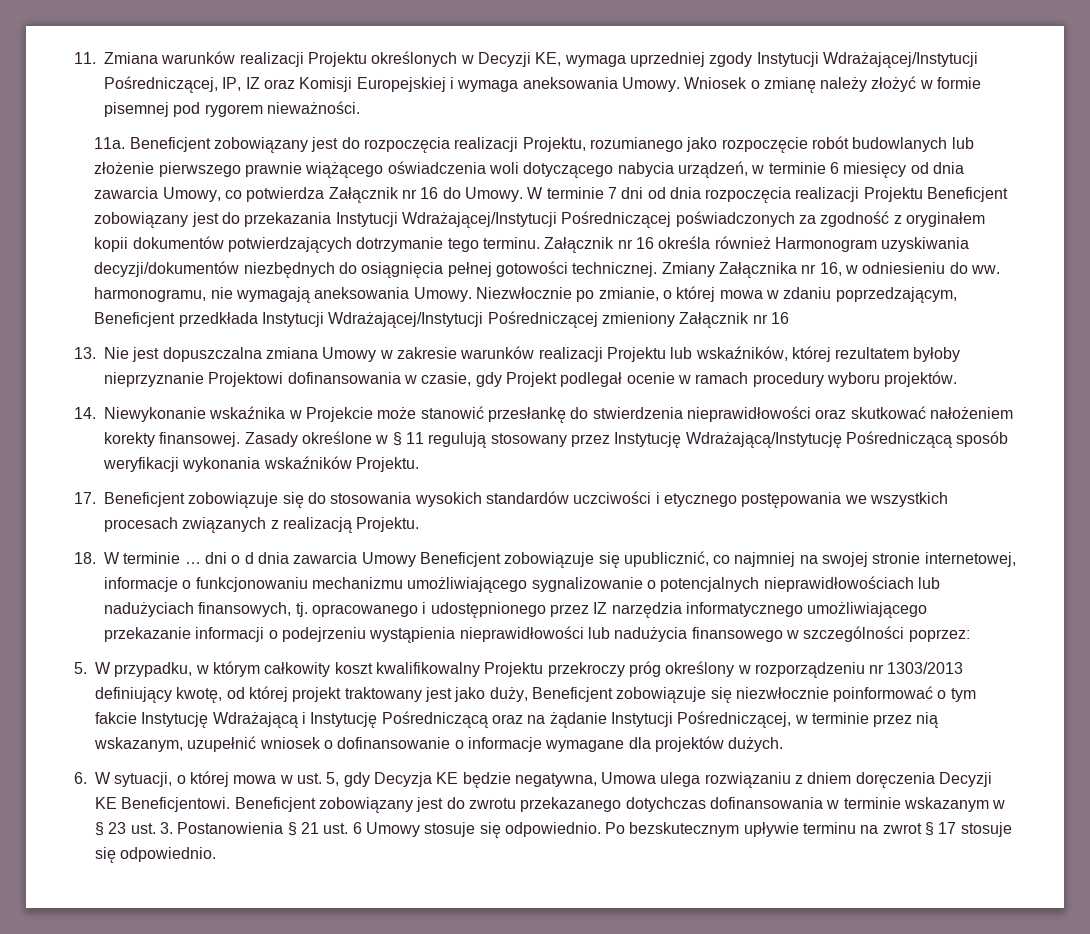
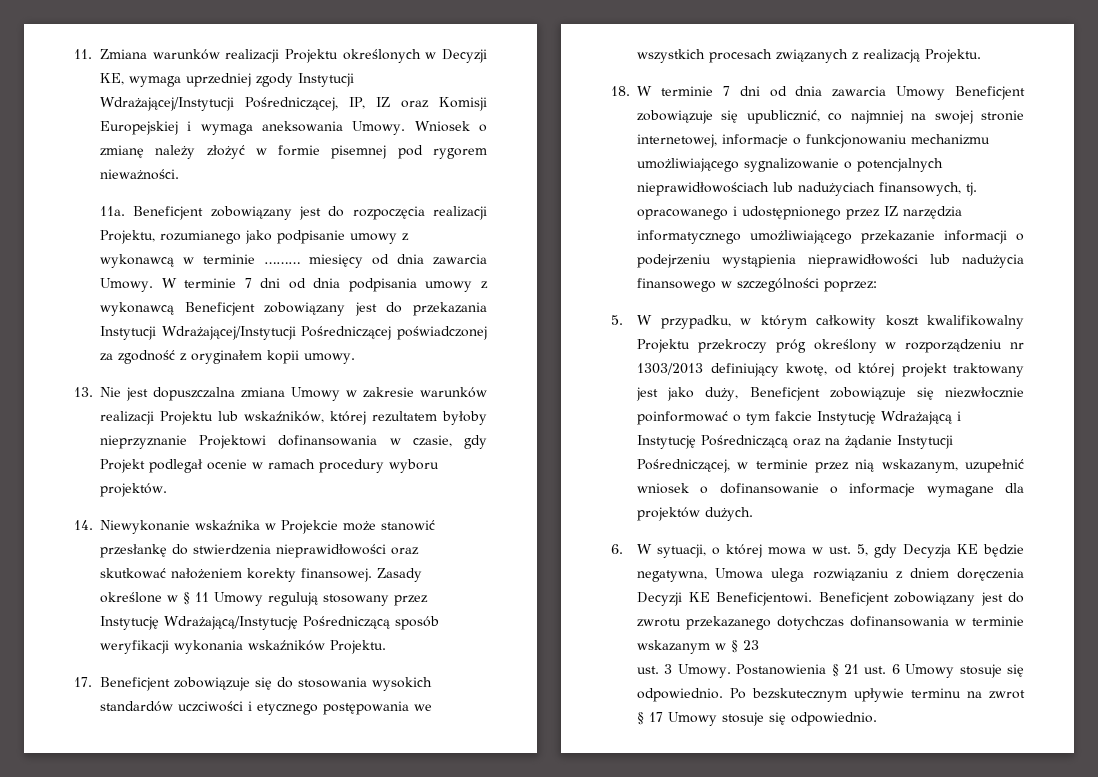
[721,136,974,153] [94,161,839,178] rozpoczęcie robót budowlanych lub złożenie pierwszego prawnie wiążącego oświadczenia woli dotyczącego nabycia urządzeń, w terminie 6 -> [277,230,410,244] [100,254,301,268] podpisanie umowy z wykonawcą w terminie ………
[162,187,461,203] Umowy, co potwierdza Załącznik nr 16 do -> (487, 259) none
[705,187,923,203] rozpoczęcia realizacji Projektu -> [348,278,488,292] [100,302,175,316] podpisania umowy z wykonawcą
[675,211,795,227] poświadczonych -> [397,326,487,340] poświadczonej
[132,236,970,253] [94,261,1000,278] [94,286,957,303] [94,311,789,328] dokumentów potwierdzających dotrzymanie tego terminu. Załącznik nr 16 określa również Harmonogram uzyskiwania decyzji/dokumentów niezbędnych do osiągnięcia pełnej gotowości technicznej. Zmiany Załącznika nr 16, w odniesieniu do ww. harmonogramu, nie wymagają aneksowania Umowy. Niezwłocznie po zmianie, o której mowa w zdaniu poprzedzającym, Beneficjent przedkłada Instytucji Wdrażającej/Instytucji Pośredniczącej zmieniony Załącznik nr 16 -> [304,353,356,364] umowy.
(424, 438) none -> [214,592,264,606] Umowy
[184,552,254,564] … dni o d -> [722,86,787,97] 7 dni od
[130,822,173,834] ust. 3. -> [637,664,731,678] // ust. 3 Umowy.
(957, 828) none -> [668,712,718,726] Umowy

